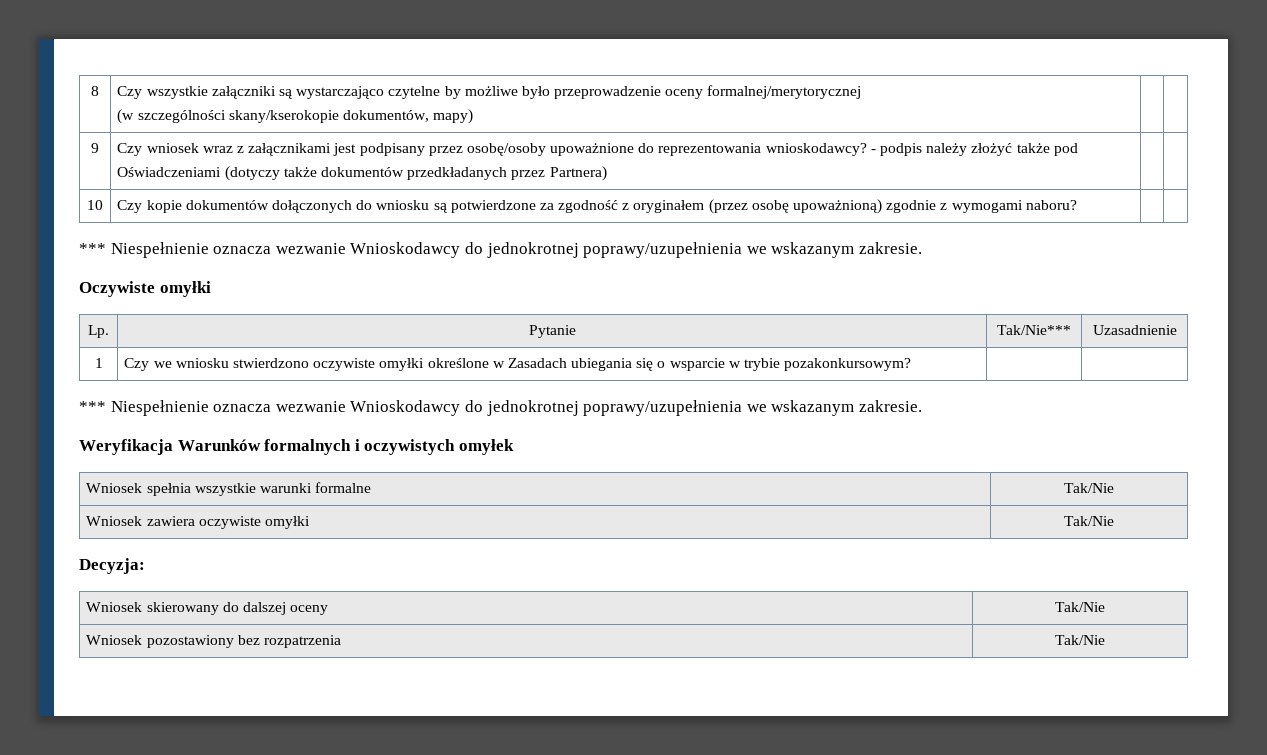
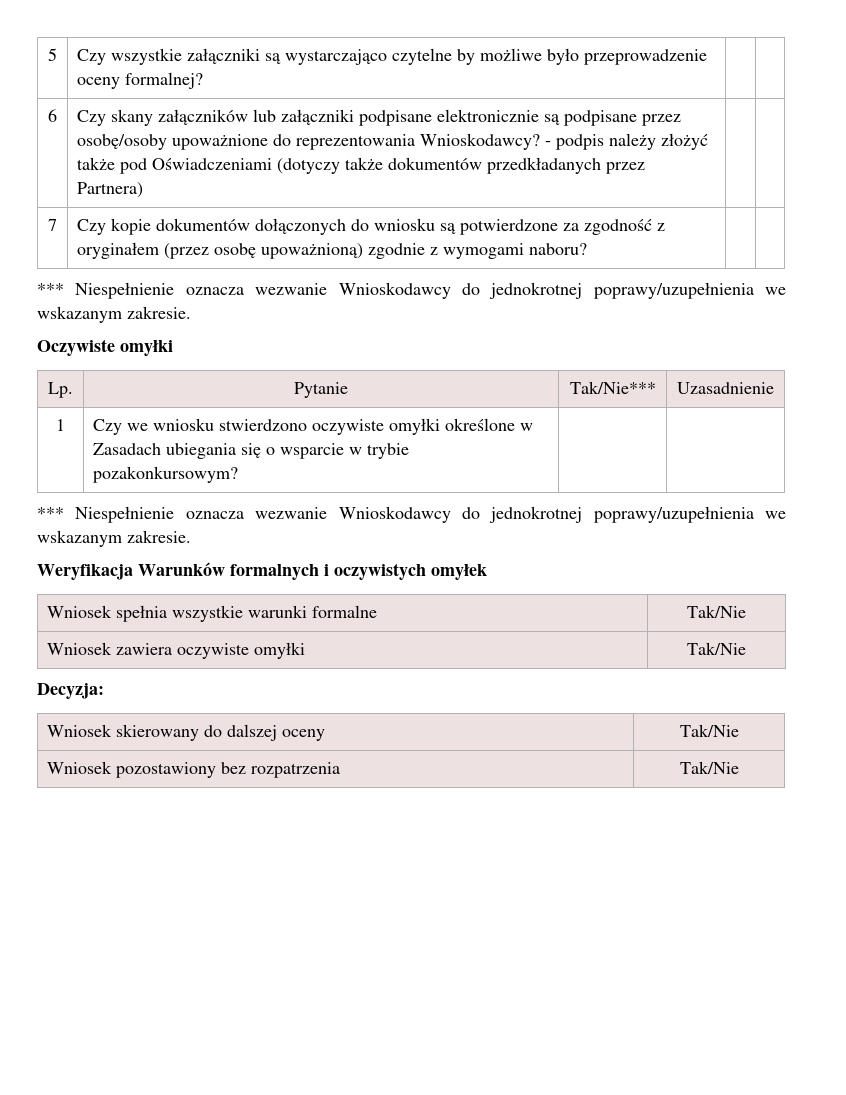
[91,86,99,96] 8 -> [48,48,57,61] 5
[707,85,862,99] [117,109,474,124] [91,143,99,153] [117,143,425,156] formalnej/merytorycznej // (w szczególności skany/kserokopie dokumentów, mapy) | | // 9 | Czy wniosek wraz z załącznikami jest podpisany -> [125,72,204,89] [48,109,57,122] [77,109,638,126] formalnej? | | // 6 | Czy skany załączników lub załączniki podpisane elektronicznie są podpisane
[765,143,867,156] wnioskodawcy? -> [420,133,541,150] Wnioskodawcy?
[87,200,103,210] 10 -> [48,219,57,231] 7

